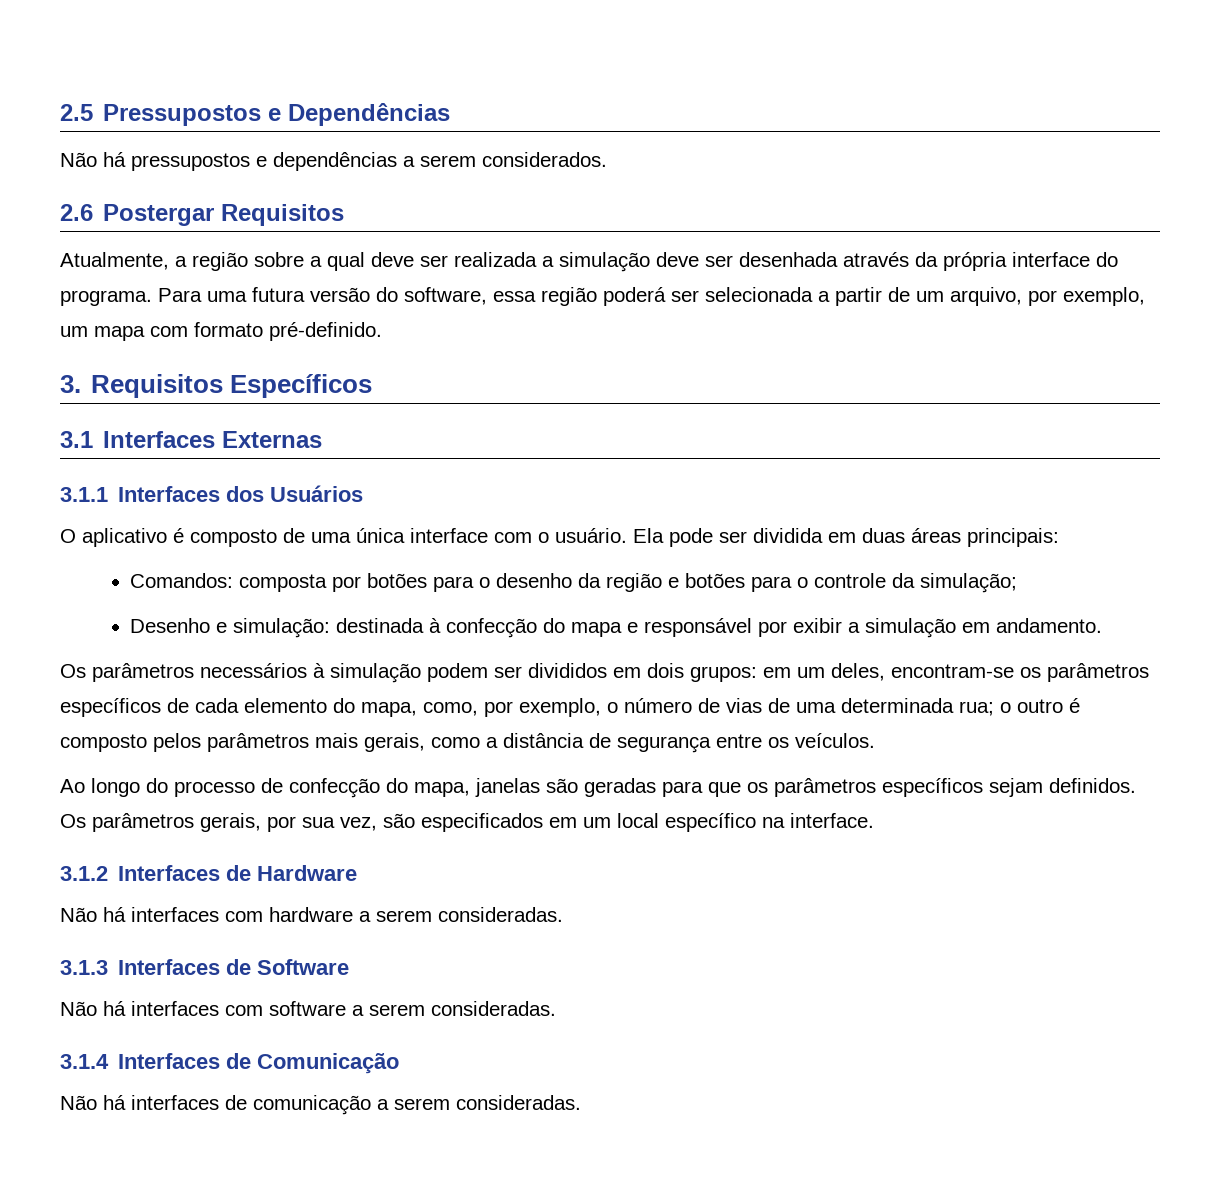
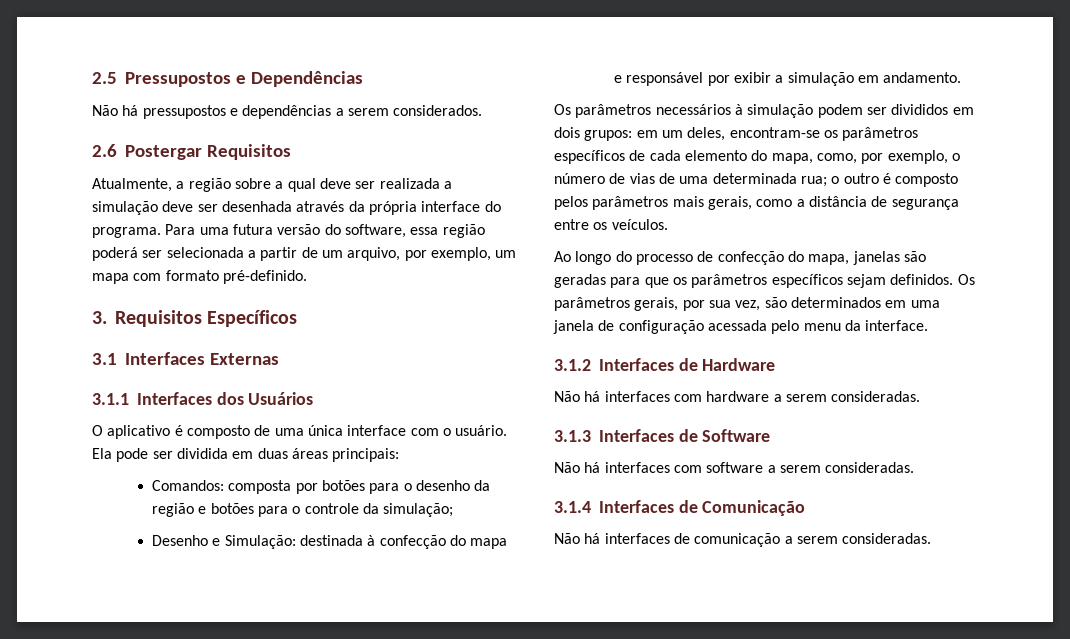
[233,618,331,638] simulação: -> [224,535,296,549] Simulação:
[421,813,785,832] especificados em um local específico na -> [790,297,940,308] [553,320,861,334] determinados em uma janela de configuração acessada pelo menu da

